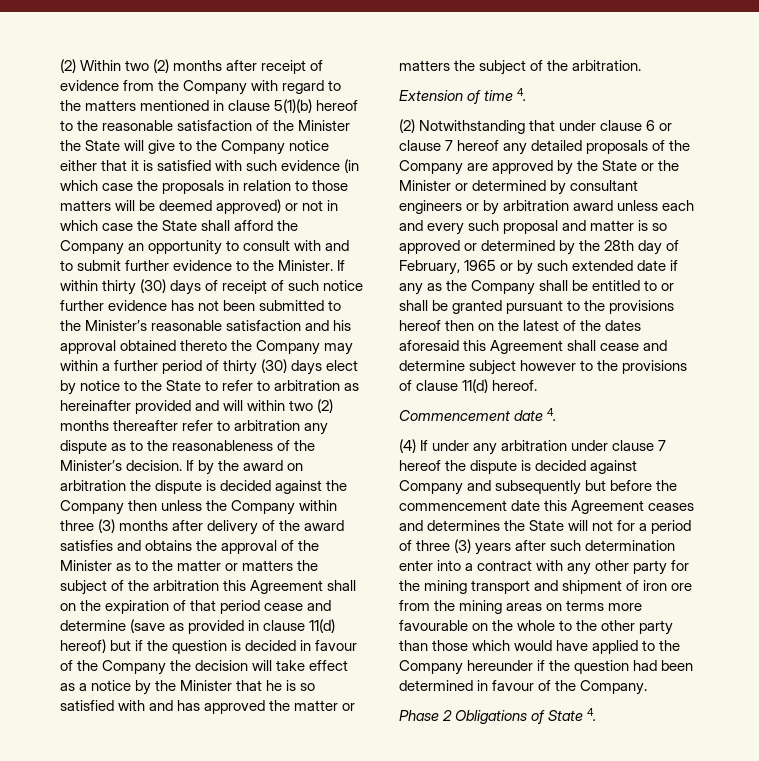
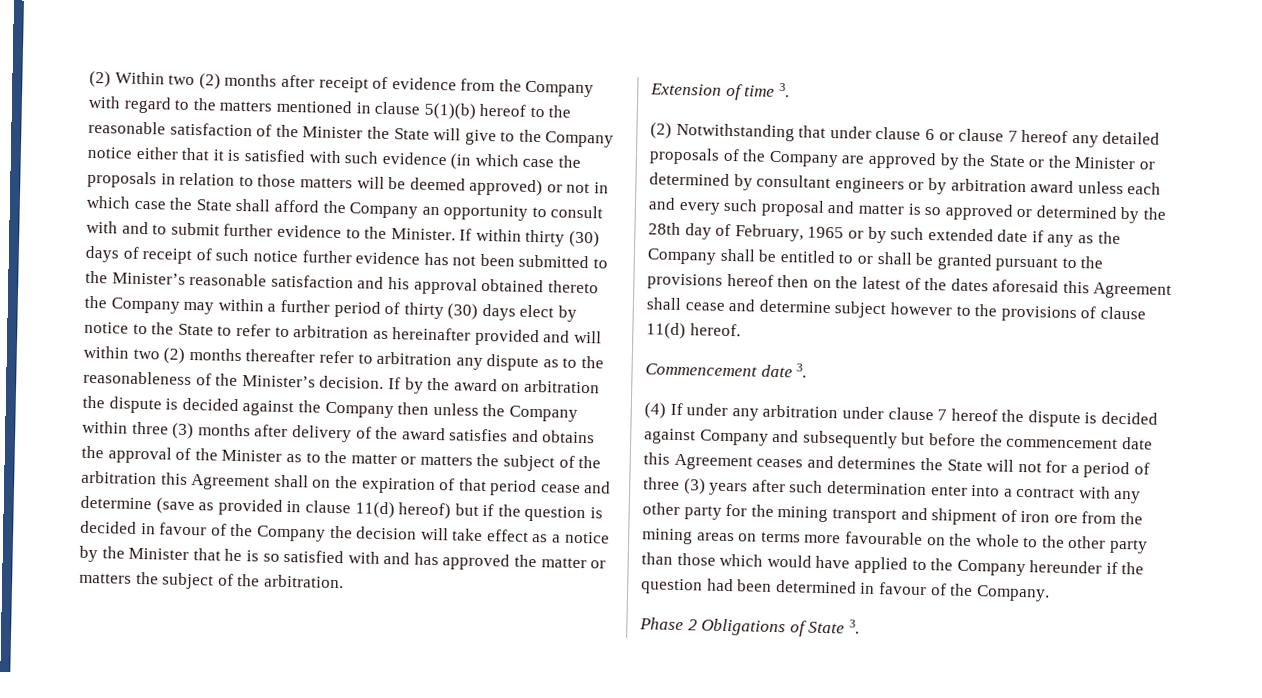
[517,88,527,101] 4. -> [778,82,790,98] 3.
[547,408,557,421] 4. -> [796,363,808,378] 3.
[587,708,597,721] 4. -> [848,619,860,634] 3.

